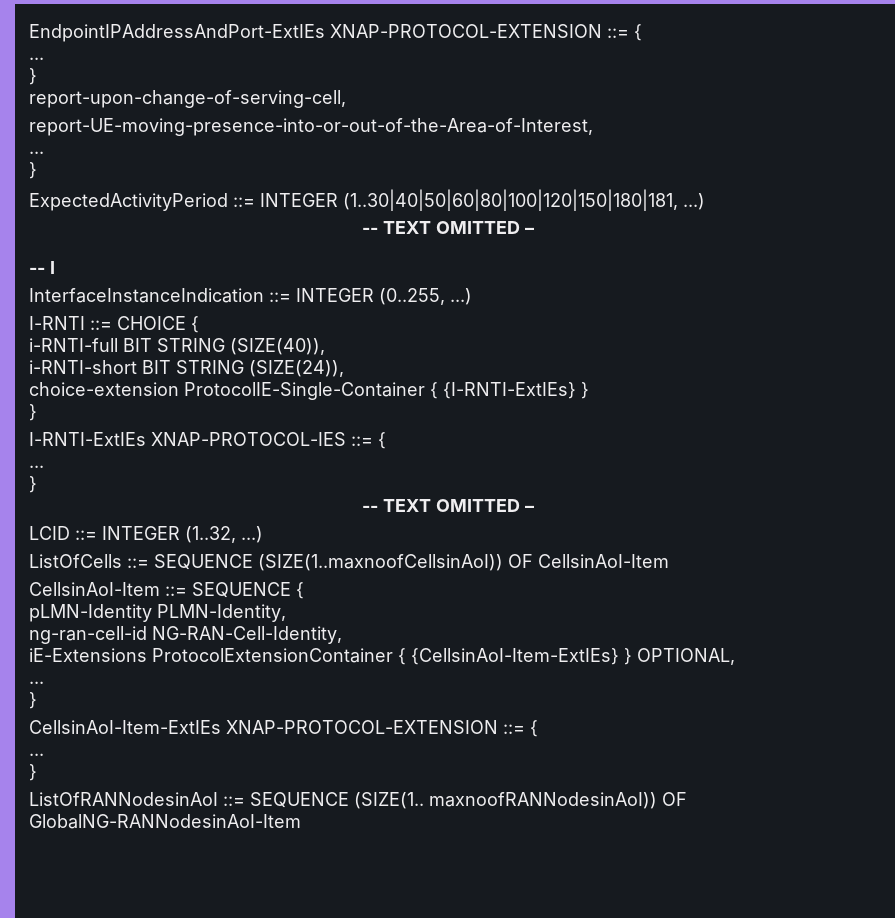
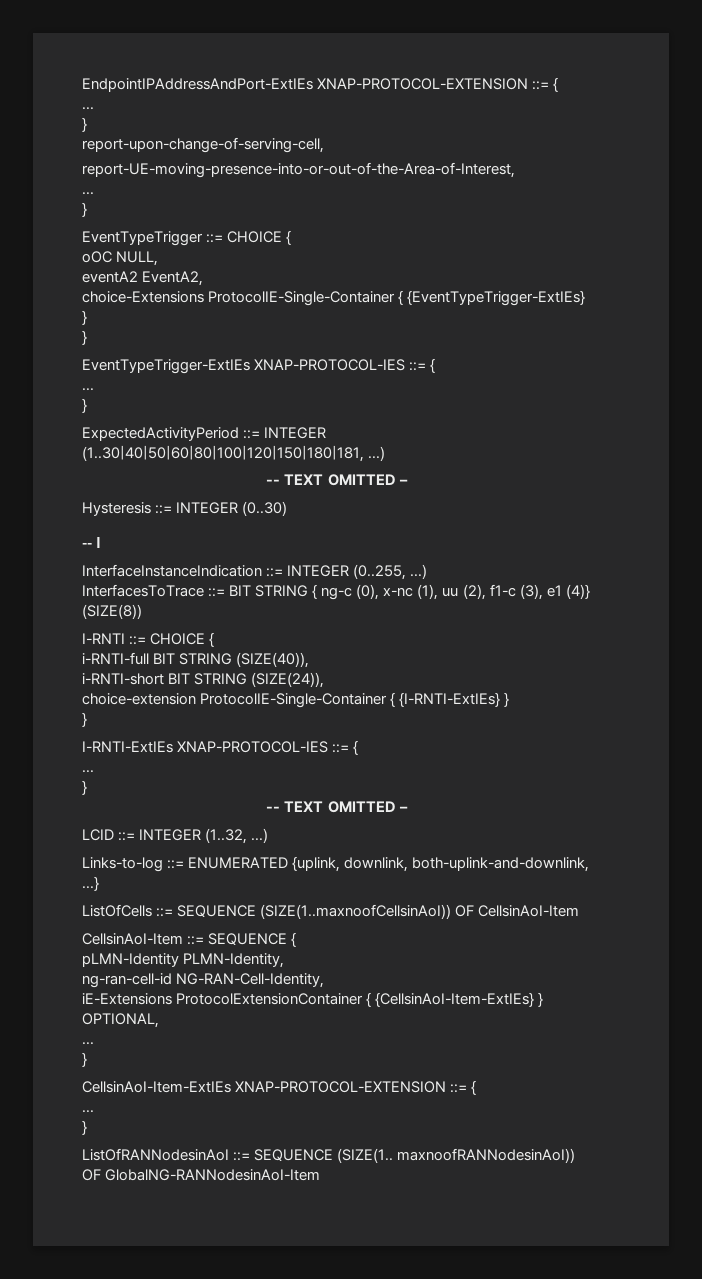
(37, 170) none -> [82,230,292,246] [82,251,159,266] [82,271,204,286] [82,290,586,306] [82,310,87,325] [82,330,87,345] [82,358,436,374] [82,388,94,391] [82,398,87,413] // EventTypeTrigger ::= CHOICE { // oOC NULL, // eventA2 EventA2, // choice-Extensions ProtocolIE-Single-Container { {EventTypeTrigger-ExtIEs} } // } // EventTypeTrigger-ExtIEs XNAP-PROTOCOL-IES ::= { // ... // }
(534, 230) none -> [82,501,288,516] // Hysteresis ::= INTEGER (0..30)
(472, 296) none -> [82,584,590,600] [82,604,142,619] // InterfacesToTrace ::= BIT STRING { ng-c (0), x-nc (1), uu (2), f1-c (3), e1 (4)} (SIZE(8))
(263, 534) none -> [82,856,590,872] [82,876,99,891] // Links-to-log ::= ENUMERATED {uplink, downlink, both-uplink-and-downlink, ...}

